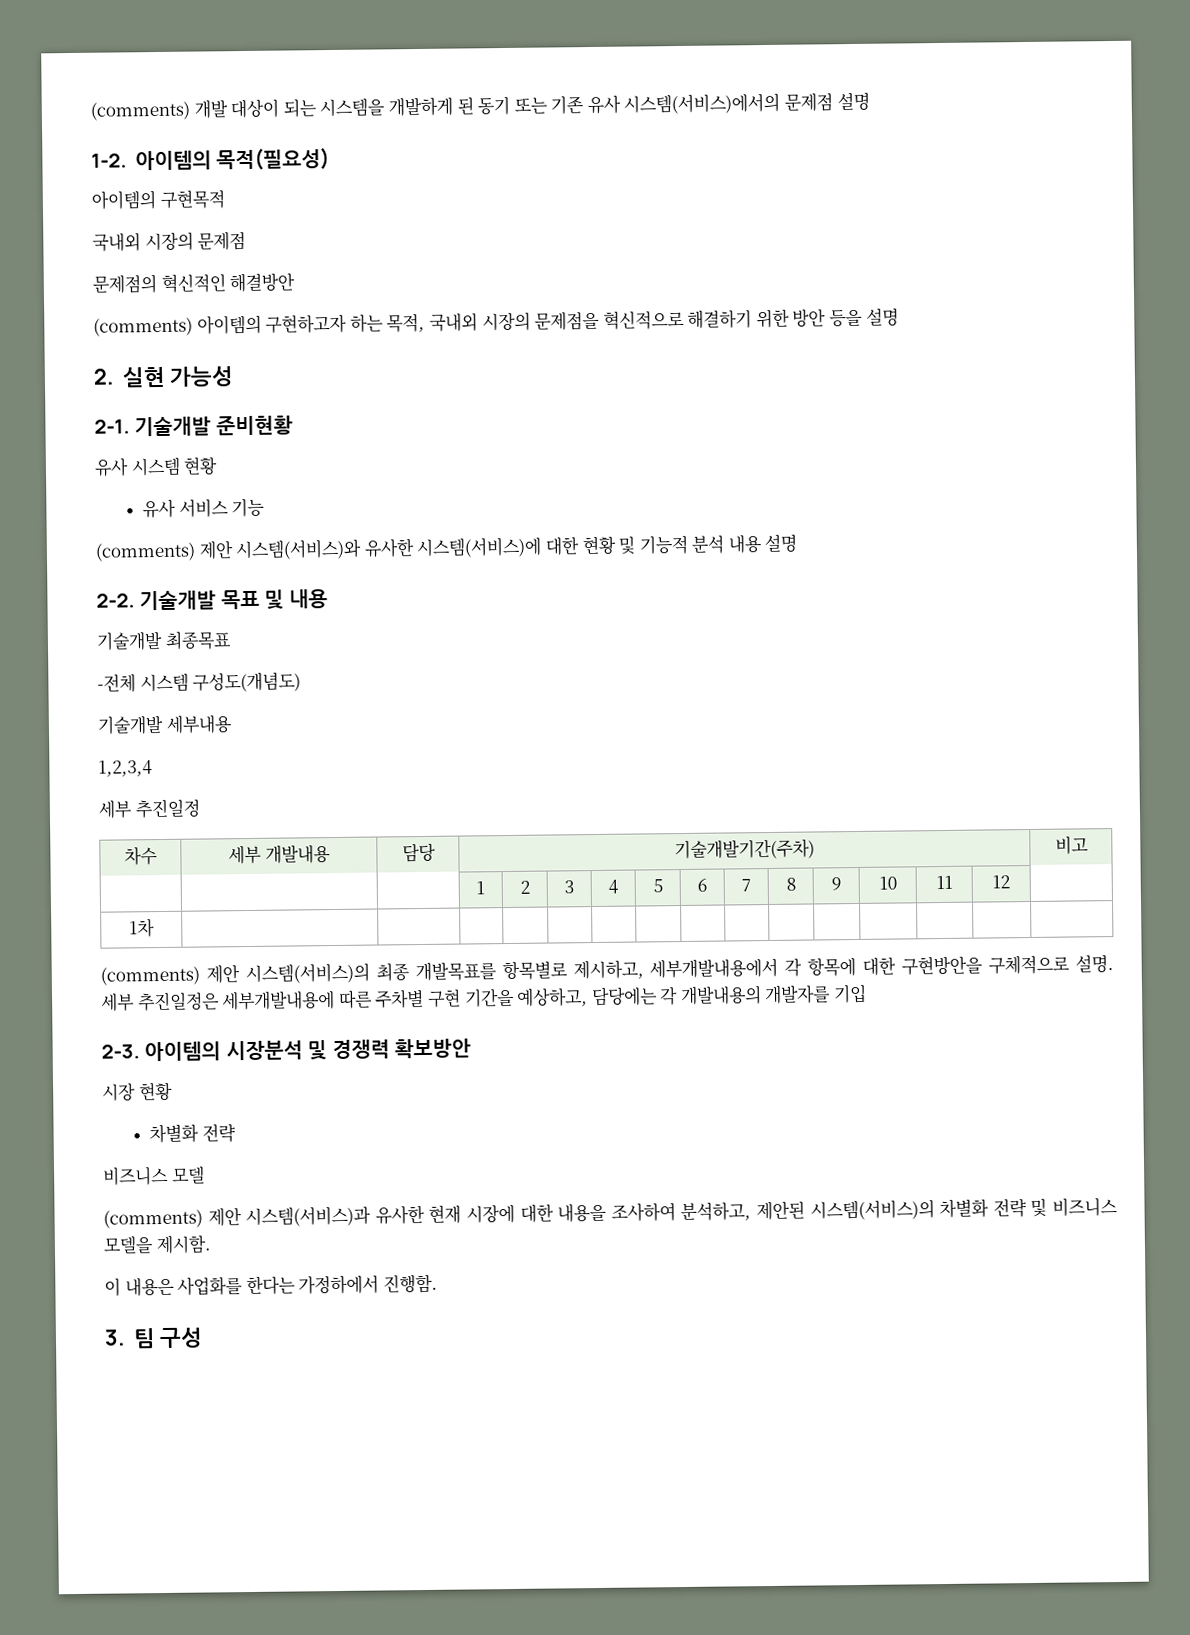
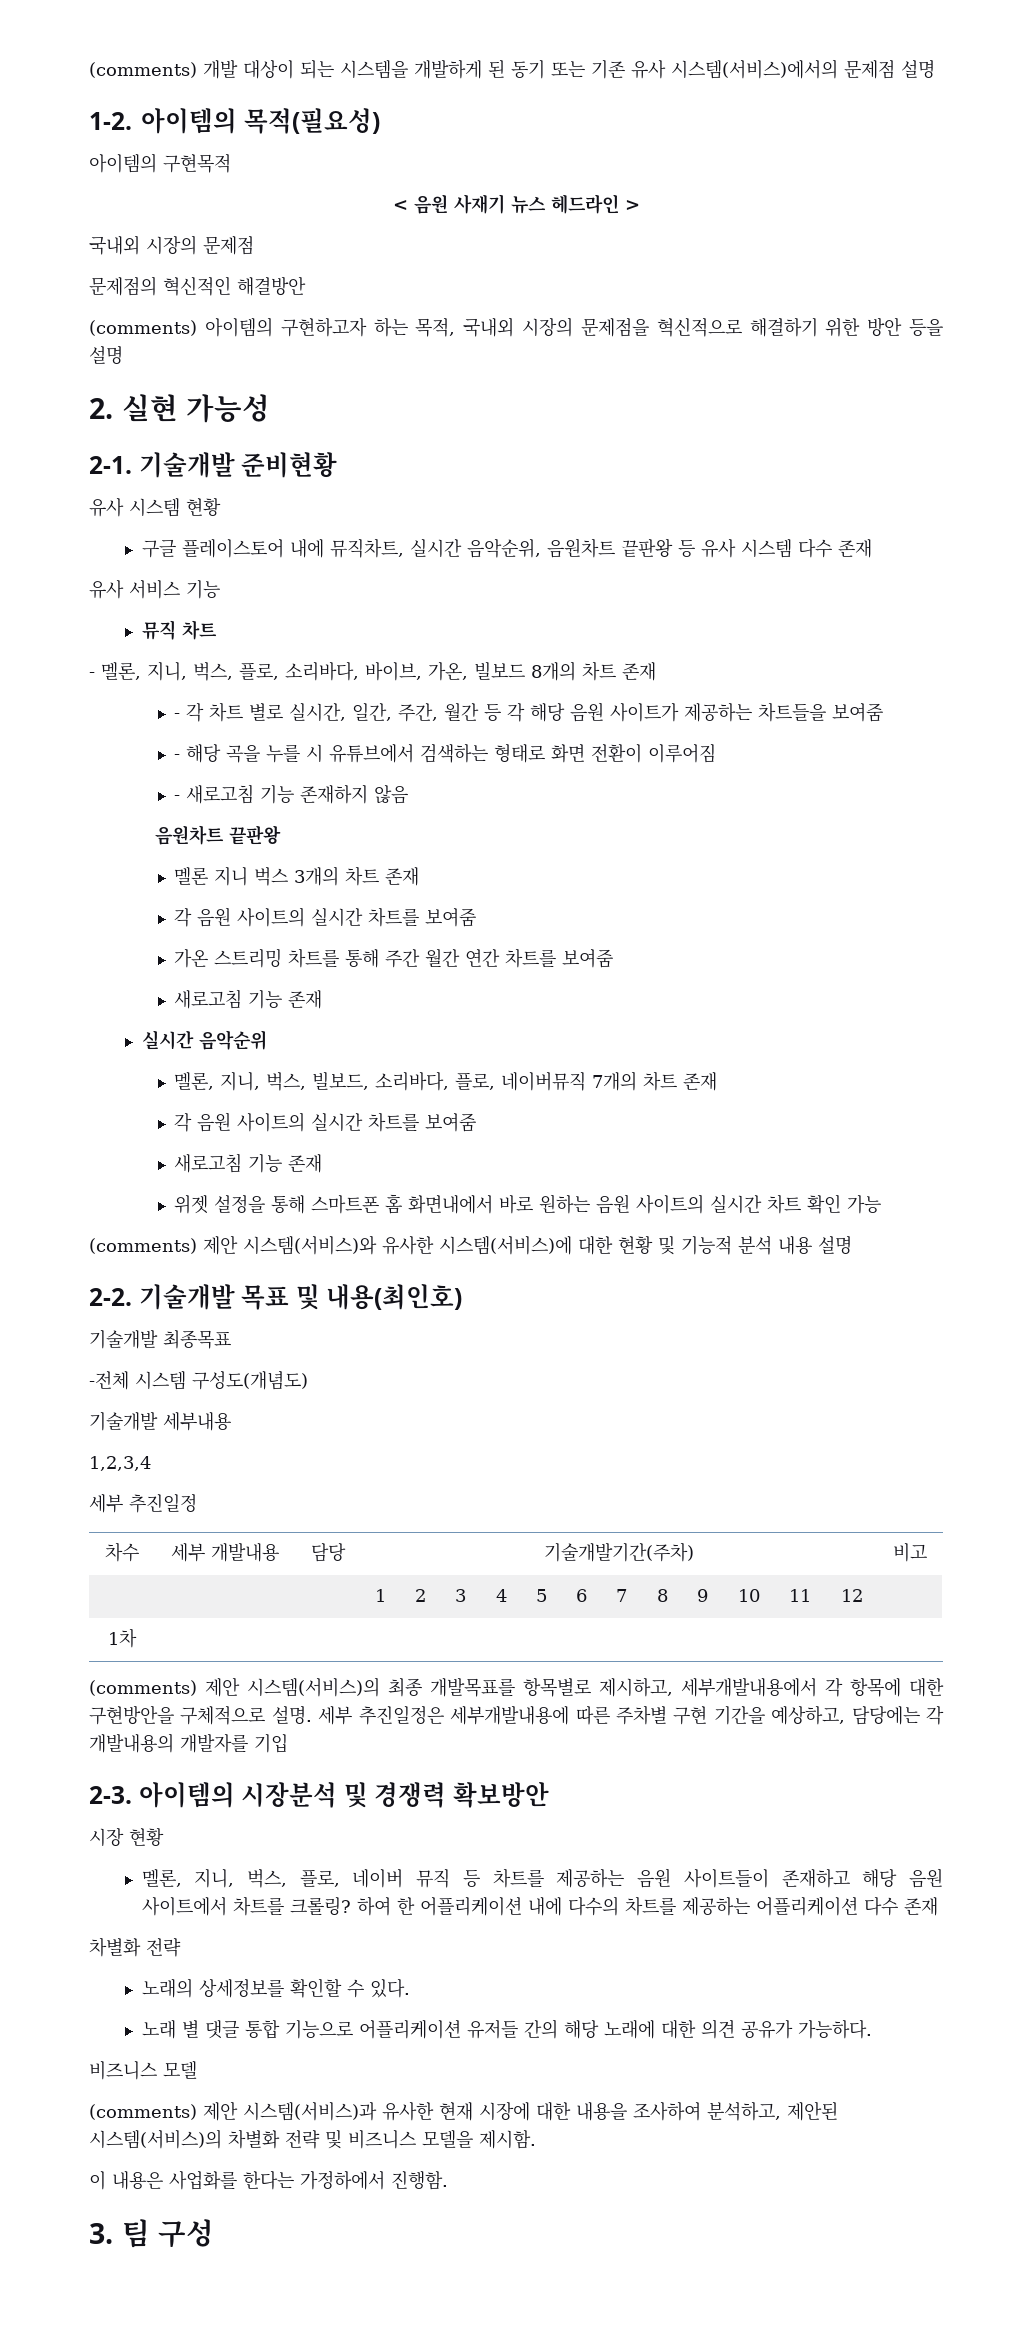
(225, 199) none -> [392,194,640,214] // < 음원 사재기 뉴스 헤드라인 >
[142,498,266,519] 유사 서비스 기능 -> [141,538,872,558] [89,580,220,599] [141,620,217,640] [89,661,656,681] [174,702,884,722] [174,744,717,763] [174,784,409,804] [154,825,281,845] [174,866,420,886] [174,907,477,927] [174,948,614,968] [174,989,323,1009] [141,1030,267,1050] [174,1071,718,1091] [174,1112,477,1132] [174,1153,323,1173] [174,1194,882,1214] 구글 플레이스토어 내에 뮤직차트, 실시간 음악순위, 음원차트 끝판왕 등 유사 시스템 다수 존재 // 유사 서비스 기능 // 뮤직 차트 // - 멜론, 지니, 벅스, 플로, 소리바다, 바이브, 가온, 빌보드 8개의 차트 존재 // - 각 차트 별로 실시간, 일간, 주간, 월간 등 각 해당 음원 사이트가 제공하는 차트들을 보여줌 // - 해당 곡을 누를 시 유튜브에서 검색하는 형태로 화면 전환이 이루어짐 // - 새로고침 기능 존재하지 않음 // 음원차트 끝판왕 // 멜론 지니 벅스 3개의 차트 존재 // 각 음원 사이트의 실시간 차트를 보여줌 // 가온 스트리밍 차트를 통해 주간 월간 연간 차트를 보여줌 // 새로고침 기능 존재 // 실시간 음악순위 // 멜론, 지니, 벅스, 빌보드, 소리바다, 플로, 네이버뮤직 7개의 차트 존재 // 각 음원 사이트의 실시간 차트를 보여줌 // 새로고침 기능 존재 // 위젯 설정을 통해 스마트폰 홈 화면내에서 바로 원하는 음원 사이트의 실시간 차트 확인 가능
[288,589,328,609] 내용 -> [326,1284,463,1310] 내용(최인호)
[149,1123,236,1144] 차별화 전략 -> [141,1868,944,1888] [141,1896,938,1916] [89,1937,181,1957] [141,1978,410,1998] [141,2019,872,2039] 멜론, 지니, 벅스, 플로, 네이버 뮤직 등 차트를 제공하는 음원 사이트들이 존재하고 해당 음원 사이트에서 차트를 크롤링? 하여 한 어플리케이션 내에 다수의 차트를 제공하는 어플리케이션 다수 존재 // 차별화 전략 // 노래의 상세정보를 확인할 수 있다. // 노래 별 댓글 통합 기능으로 어플리케이션 유저들 간의 해당 노래에 대한 의견 공유가 가능하다.

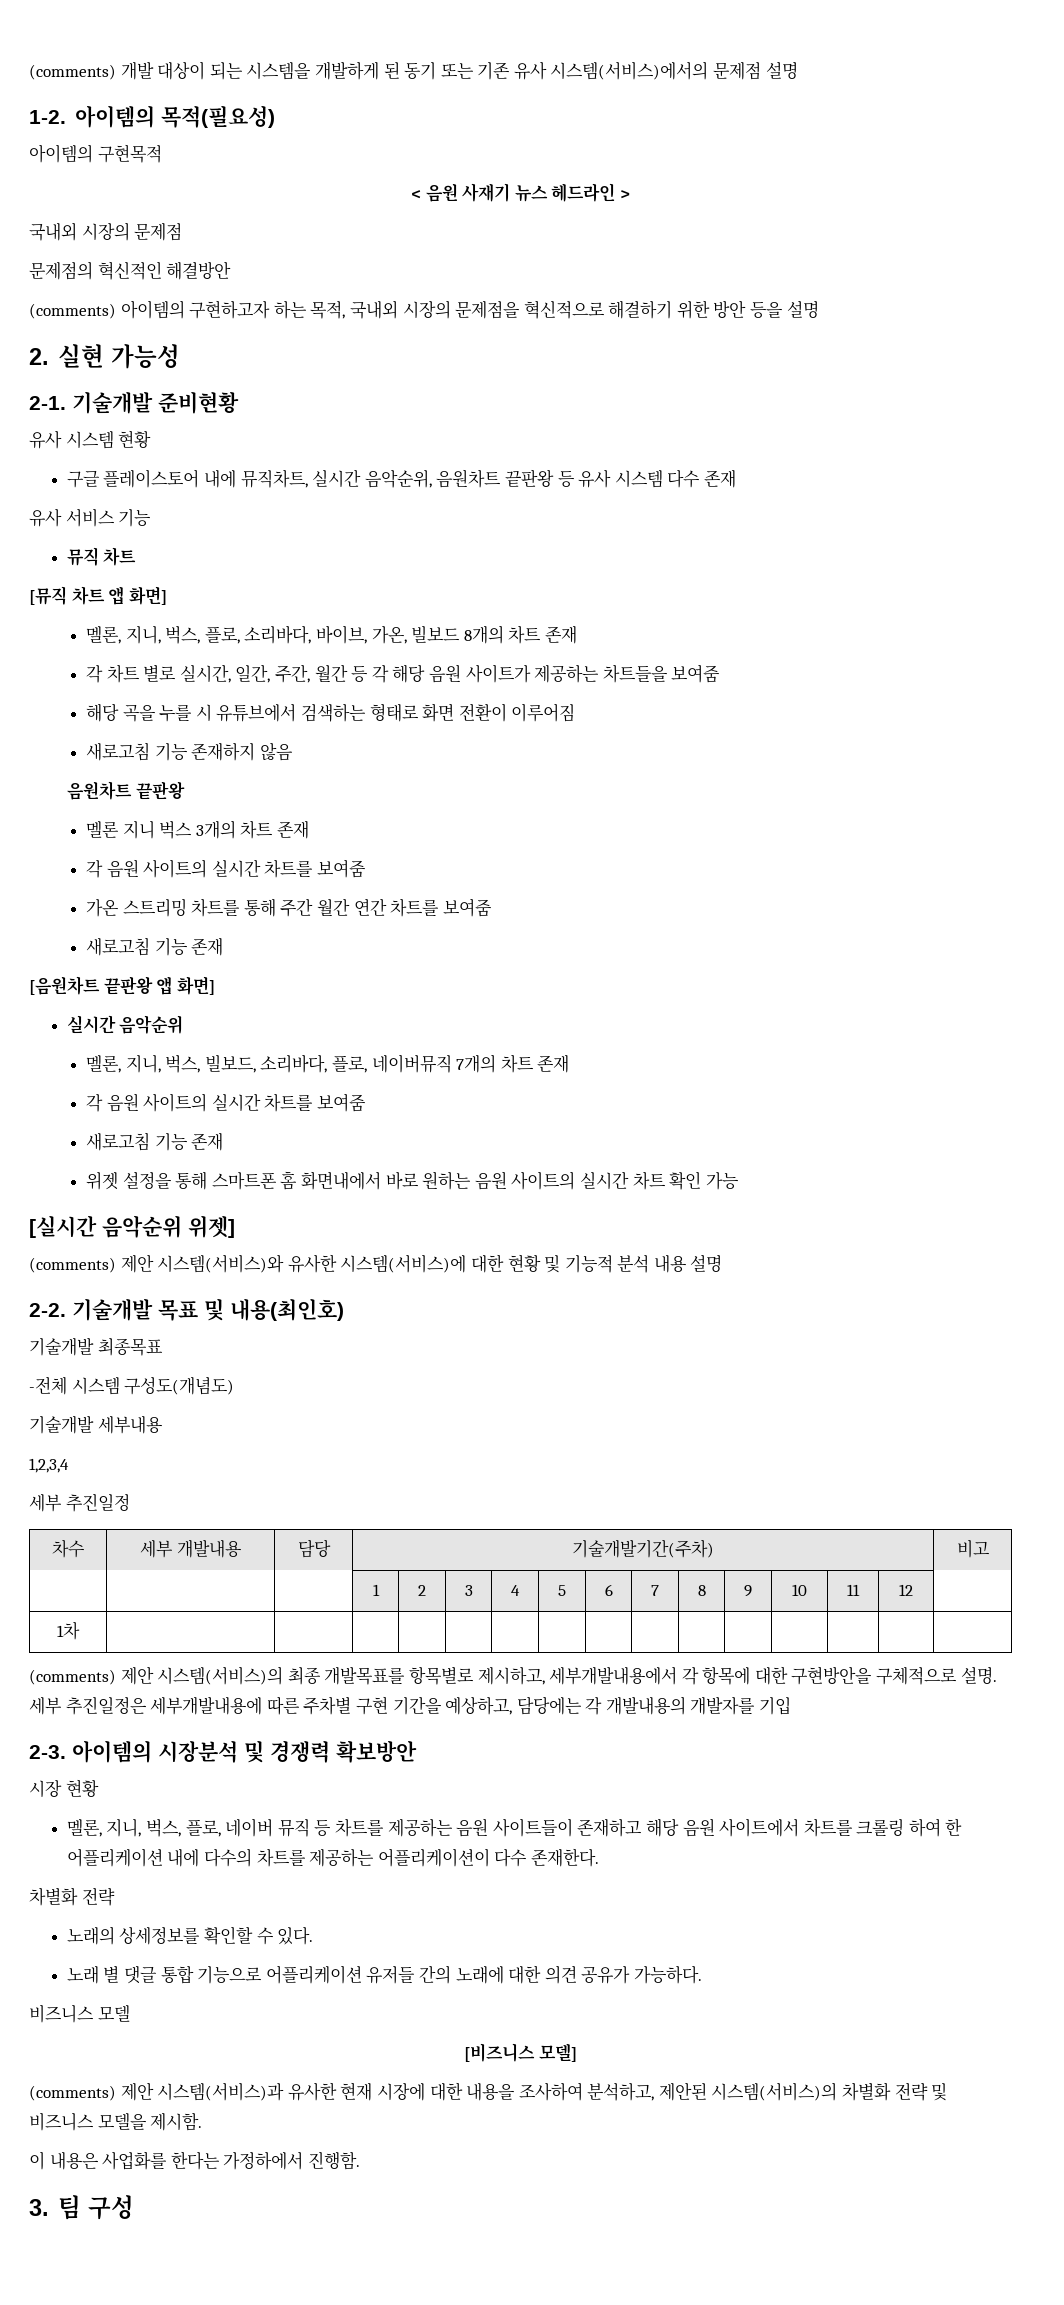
[89,672,95,678] - -> [29,586,167,605] [뮤직 차트 앱 화면] //
[174,713,181,719] - -> (577, 634) none
[174,754,181,760] - -> (721, 673) none
[174,795,181,801] - -> (576, 712) none
(323, 999) none -> [29,976,215,995] // [음원차트 끝판왕 앱 화면]
(882, 1204) none -> [29,1215,235,1238] // [실시간 음악순위 위젯]
[289,1897,351,1916] 크롤링? -> [856,1818,905,1836] 크롤링
[755,1896,938,1916] 어플리케이션 다수 존재 -> [377,1848,599,1867] 어플리케이션이 다수 존재한다.
[563,2020,599,2039] 해당 -> (451, 1974) none
(197, 2070) none -> [464,2043,577,2062] // [비즈니스 모델]

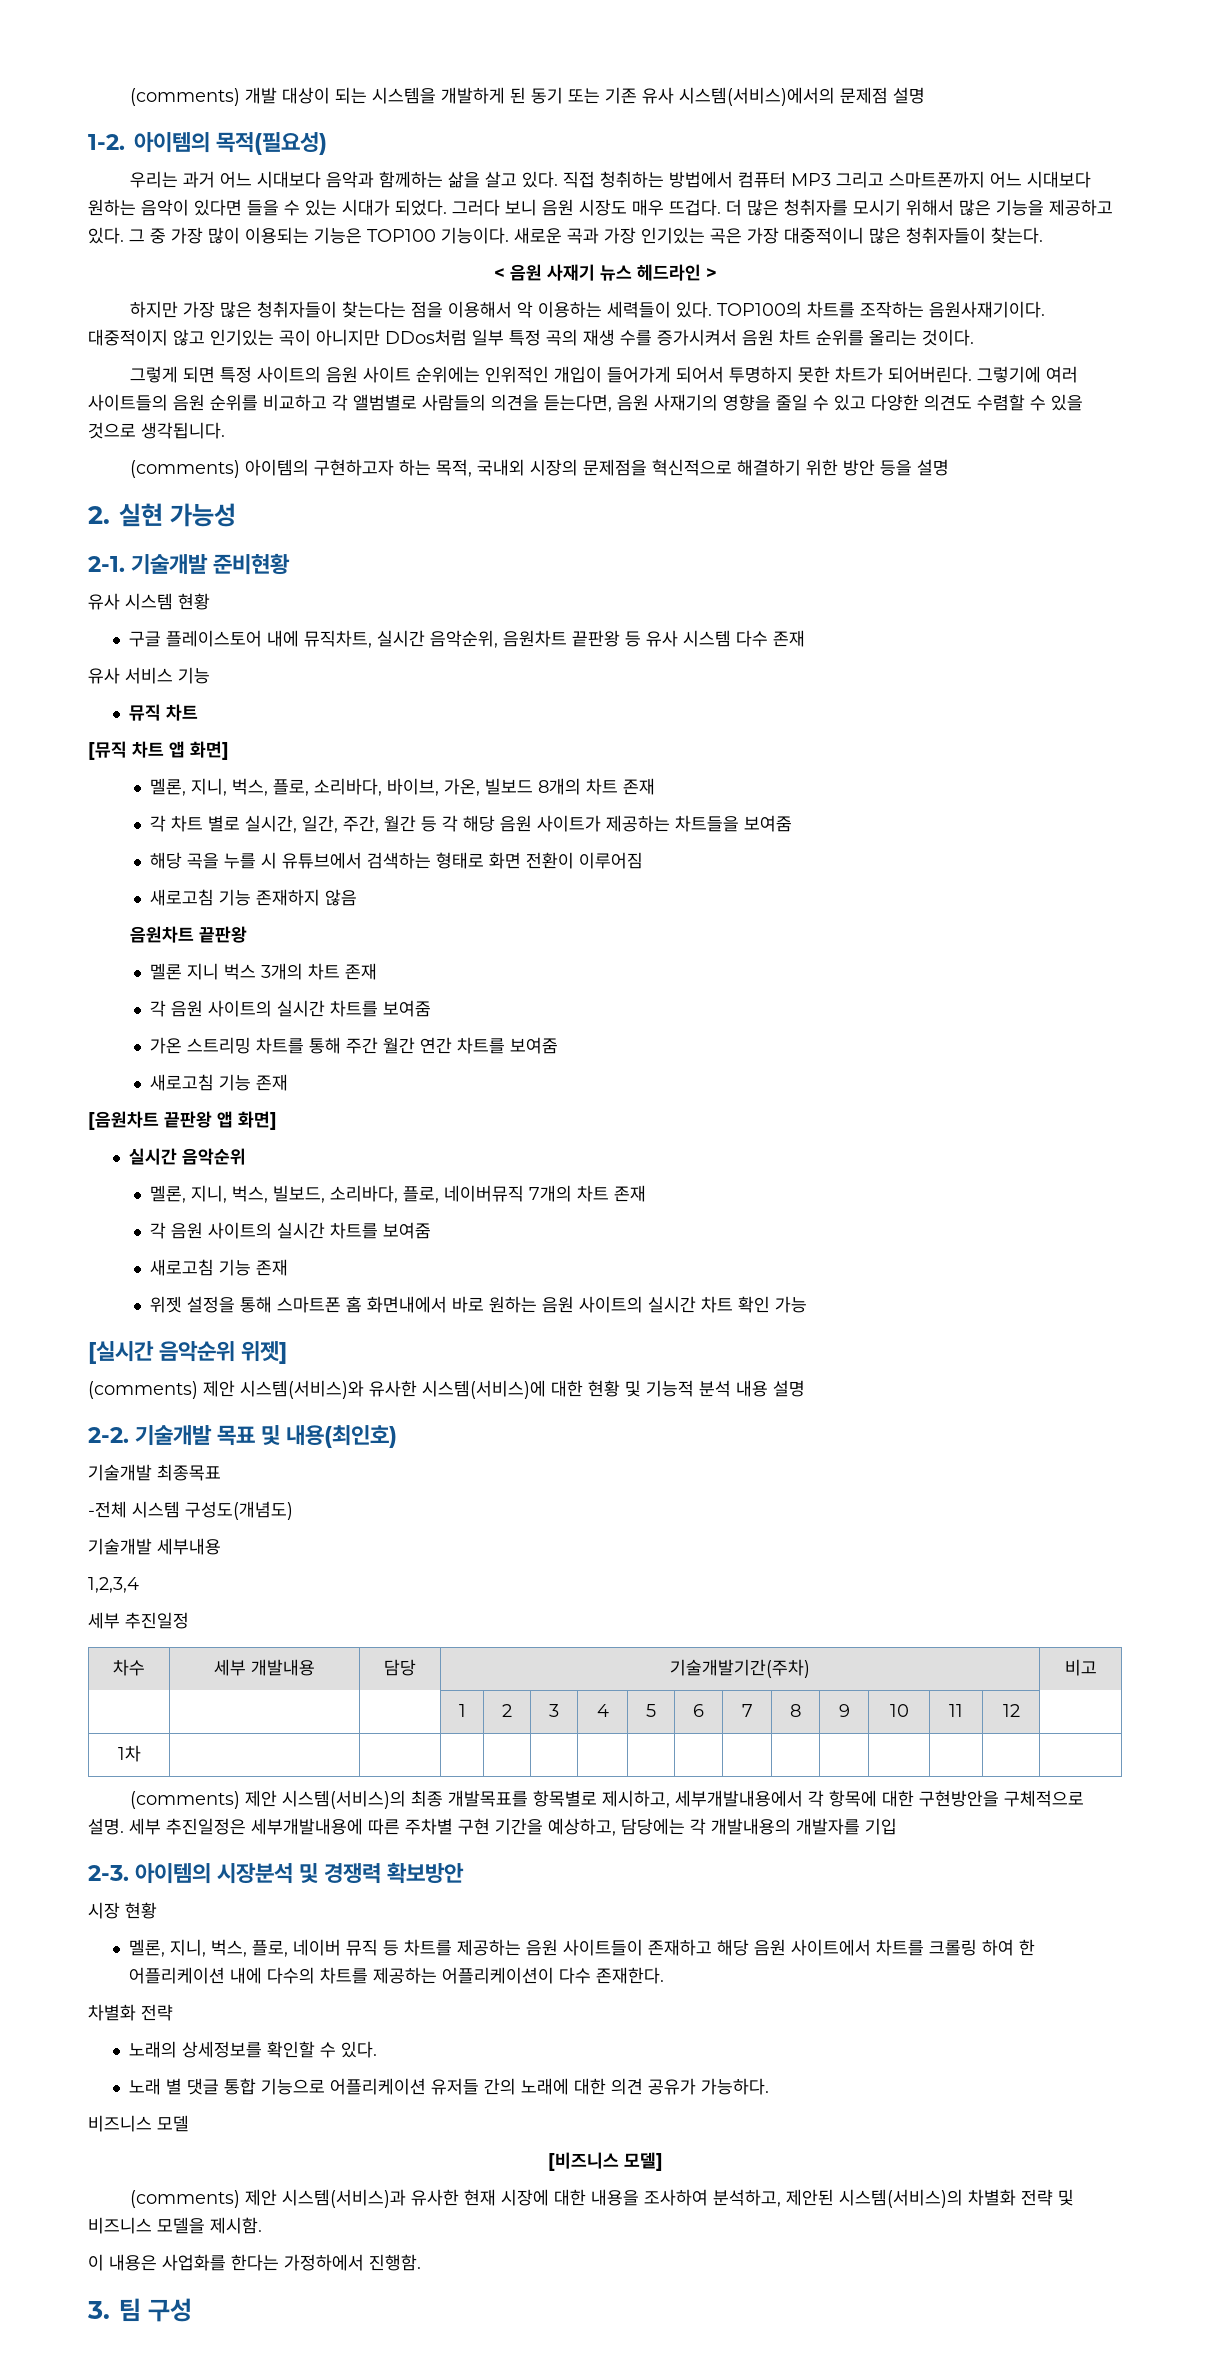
[29,144,162,163] 아이템의 구현목적 -> [129,171,1091,188] [88,199,1113,216] [88,227,1043,244] 우리는 과거 어느 시대보다 음악과 함께하는 삶을 살고 있다. 직접 청취하는 방법에서 컴퓨터 MP3 그리고 스마트폰까지 어느 시대보다 원하는 음악이 있다면 들을 수 있는 시대가 되었다. 그러다 보니 음원 시장도 매우 뜨겁다. 더 많은 청취자를 모시기 위해서 많은 기능을 제공하고 있다. 그 중 가장 많이 이용되는 기능은 TOP100 기능이다. 새로운 곡과 가장 인기있는 곡은 가장 대중적이니 많은 청취자들이 찾는다.
[29,222,183,241] [29,261,232,280] 국내외 시장의 문제점 // 문제점의 혁신적인 해결방안 -> [129,301,1045,318] [88,329,974,346] [129,366,1078,383] [88,394,1083,412] [88,422,225,439] 하지만 가장 많은 청취자들이 찾는다는 점을 이용해서 악 이용하는 세력들이 있다. TOP100의 차트를 조작하는 음원사재기이다. 대중적이지 않고 인기있는 곡이 아니지만 DDos처럼 일부 특정 곡의 재생 수를 증가시켜서 음원 차트 순위를 올리는 것이다. // 그렇게 되면 특정 사이트의 음원 사이트 순위에는 인위적인 개입이 들어가게 되어서 투명하지 못한 차트가 되어버린다. 그렇기에 여러 사이트들의 음원 순위를 비교하고 각 앨범별로 사람들의 의견을 듣는다면, 음원 사재기의 영향을 줄일 수 있고 다양한 의견도 수렴할 수 있을 것으로 생각됩니다.

